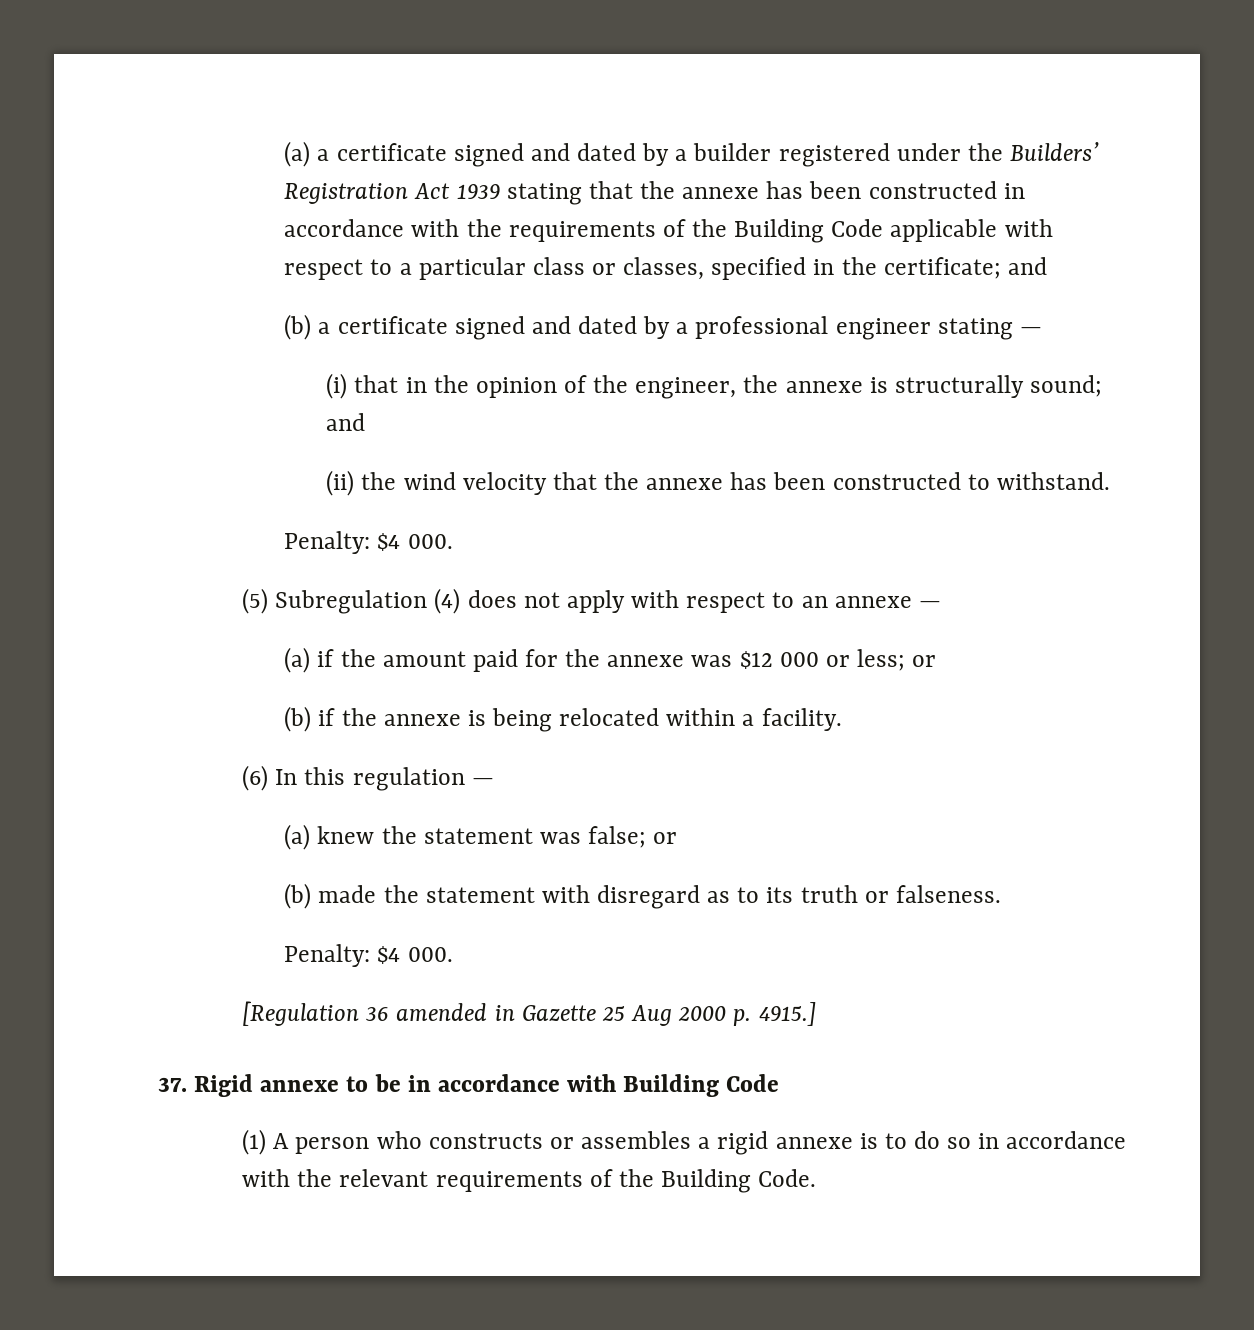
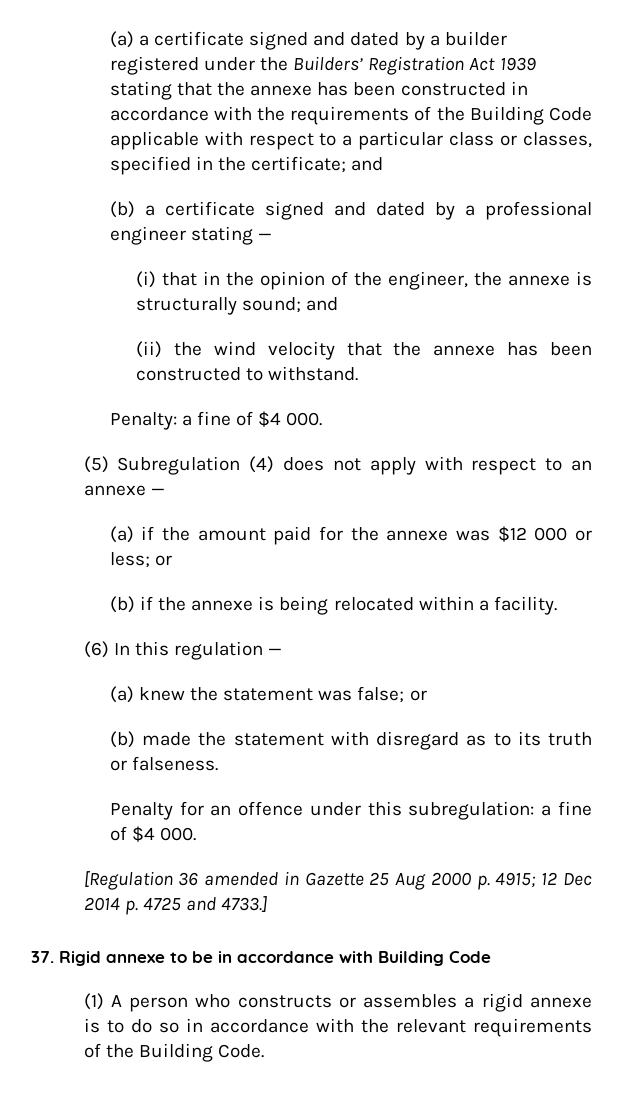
(371, 542) none -> [181,411,254,426] a fine of
[284,944,371,967] Penalty: -> [109,801,593,820] [109,826,127,841] Penalty for an offence under this subregulation: a fine of
[758,1002,816,1026] 4915.] -> [495,872,592,888] [83,896,268,915] 4915; 12 Dec 2014 p. 4725 and 4733.]

